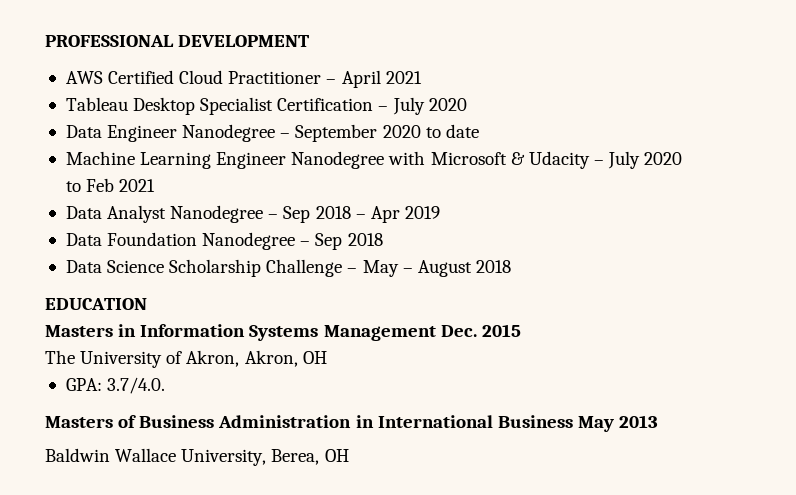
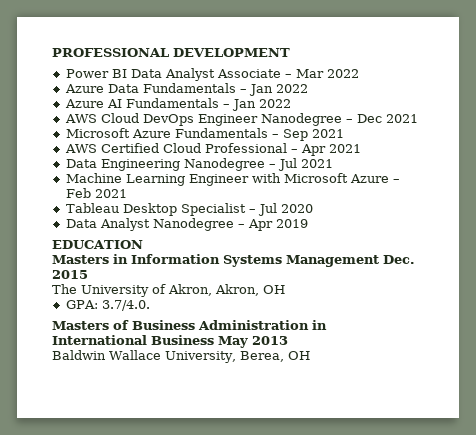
[65,70,422,88] [65,97,467,115] [65,124,479,142] [65,151,683,169] [65,178,156,192] AWS Certified Cloud Practitioner – April 2021 // Tableau Desktop Specialist Certification – July 2020 // Data Engineer Nanodegree – September 2020 to date // Machine Learning Engineer Nanodegree with Microsoft & Udacity – July 2020 to Feb 2021 -> [65,68,359,81] [64,83,308,96] [64,98,291,111] [64,113,418,126] [65,128,344,141] [64,143,361,156] [65,158,333,171] [65,173,400,186] [65,188,127,198] [65,203,313,216] Power BI Data Analyst Associate – Mar 2022 // Azure Data Fundamentals – Jan 2022 // Azure AI Fundamentals – Jan 2022 // AWS Cloud DevOps Engineer Nanodegree – Dec 2021 // Microsoft Azure Fundamentals – Sep 2021 // AWS Certified Cloud Professional – Apr 2021 // Data Engineering Nanodegree – Jul 2021 // Machine Learning Engineer with Microsoft Azure – Feb 2021 // Tableau Desktop Specialist – Jul 2020
[283,206,366,223] Sep 2018 – -> (245, 226) none
[65,232,383,250] [65,259,511,277] // Data Foundation Nanodegree – Sep 2018 // Data Science Scholarship Challenge – May – August 2018 -> (308, 223) none

